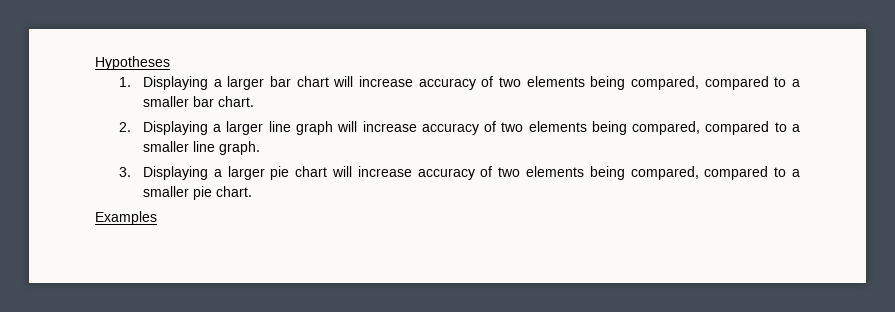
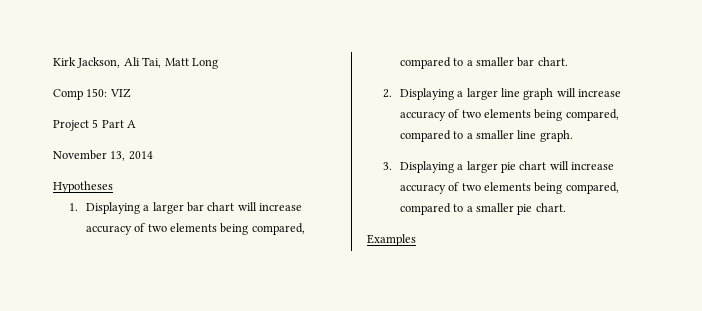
(95, 63) none -> [53,57,218,69] [53,88,131,100] [53,119,137,131] [53,150,153,161] Kirk Jackson, Ali Tai, Matt Long // Comp 150: VIZ // Project 5 Part A // November 13, 2014 //

